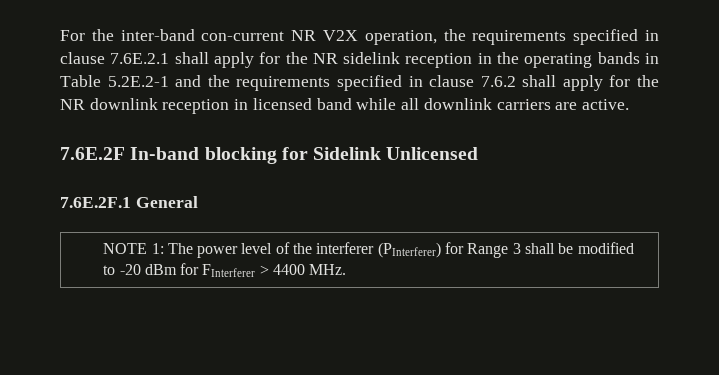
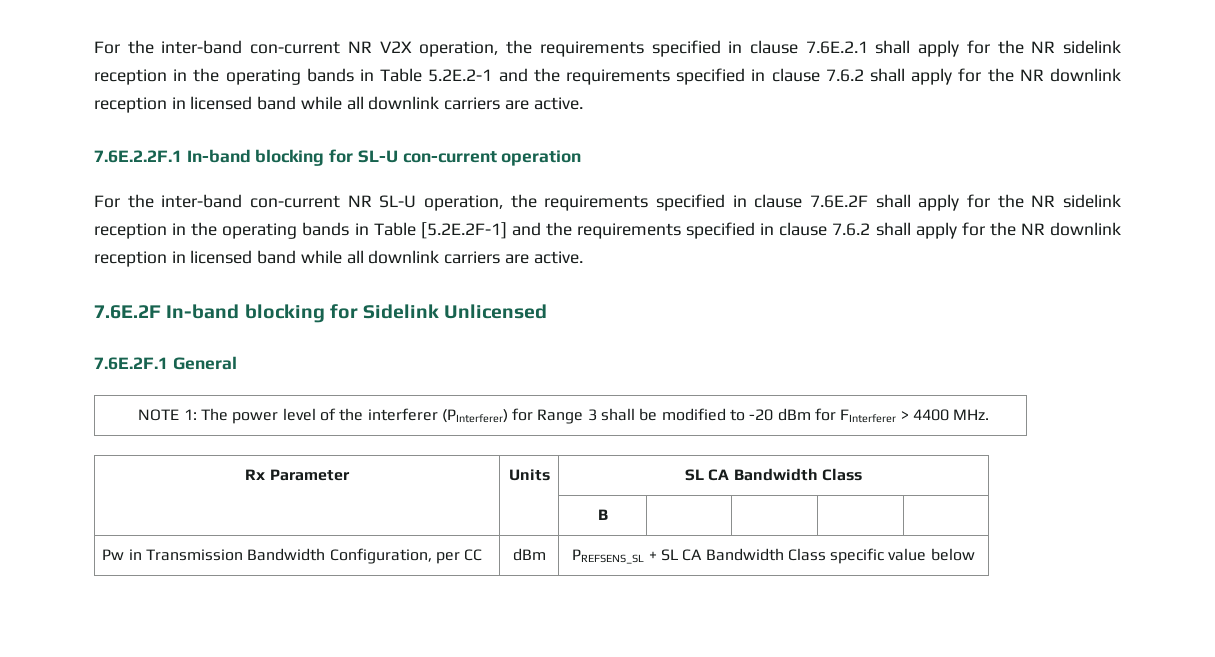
(629, 104) none -> [94,149,582,166] [94,194,1121,211] [94,222,1122,239] [94,250,583,267] // 7.6E.2.2F.1 In-band blocking for SL-U con-current operation // For the inter-band con-current NR SL-U operation, the requirements specified in clause 7.6E.2F shall apply for the NR sidelink reception in the operating bands in Table [5.2E.2F-1] and the requirements specified in clause 7.6.2 shall apply for the NR downlink reception in licensed band while all downlink carriers are active.
(347, 269) none -> [245,469,350,481] [508,469,550,481] [685,468,862,481] [597,509,608,520] [102,548,483,564] [512,548,546,561] [572,548,975,564] // Rx Parameter | Units | SL CA Bandwidth Class // | | B | | | | // Pw in Transmission Bandwidth Configuration, per CC | dBm | PREFSENS_SL + SL CA Bandwidth Class specific value below

